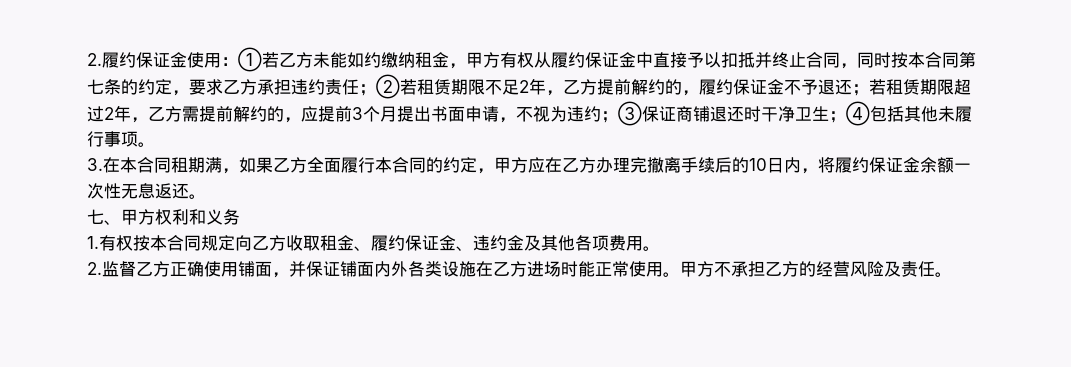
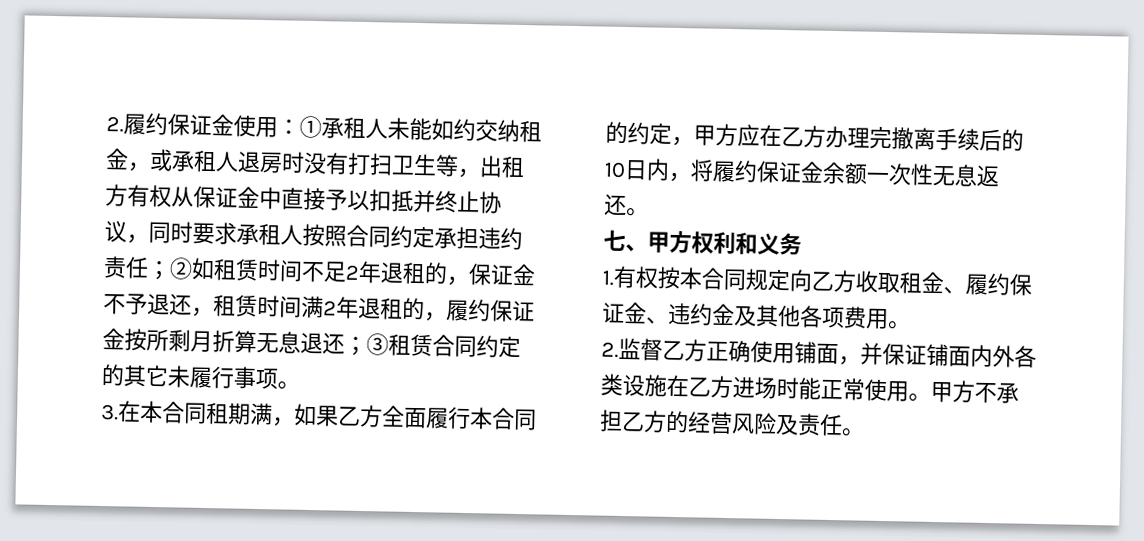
[262,52,313,68] 若乙方 -> [321,116,388,140] 承租人
[381,52,398,68] 缴 -> [475,119,498,142] 交
[466,52,483,68] 甲 -> [149,148,525,179] 或承租人退房时没有打扫卫生等，出租
[551,52,585,68] 履约 -> (194, 196) none
[806,52,976,69] [87,79,257,96] 合同，同时按本合同第七条的约定，要求乙方 -> [479,191,502,214] [104,220,435,249] 协议，同时要求承租人按照合同约定
[400,78,971,96] [87,101,938,126] 若租赁期限不足2年，乙方提前解约的，履约保证金不予退还；若租赁期限超过2年，乙方需提前解约的，应提前3个月提出书面申请，不视为违约；③保证商铺退还时干净卫生；④包括其他 -> [191,257,536,287] [103,293,535,322] [102,328,521,359] [101,363,169,387] 如租赁时间不足2年退租的，保证金不予退还，租赁时间满2年退租的，履约保证金按所剩月折算无息退还；③租赁合同约定的其它

